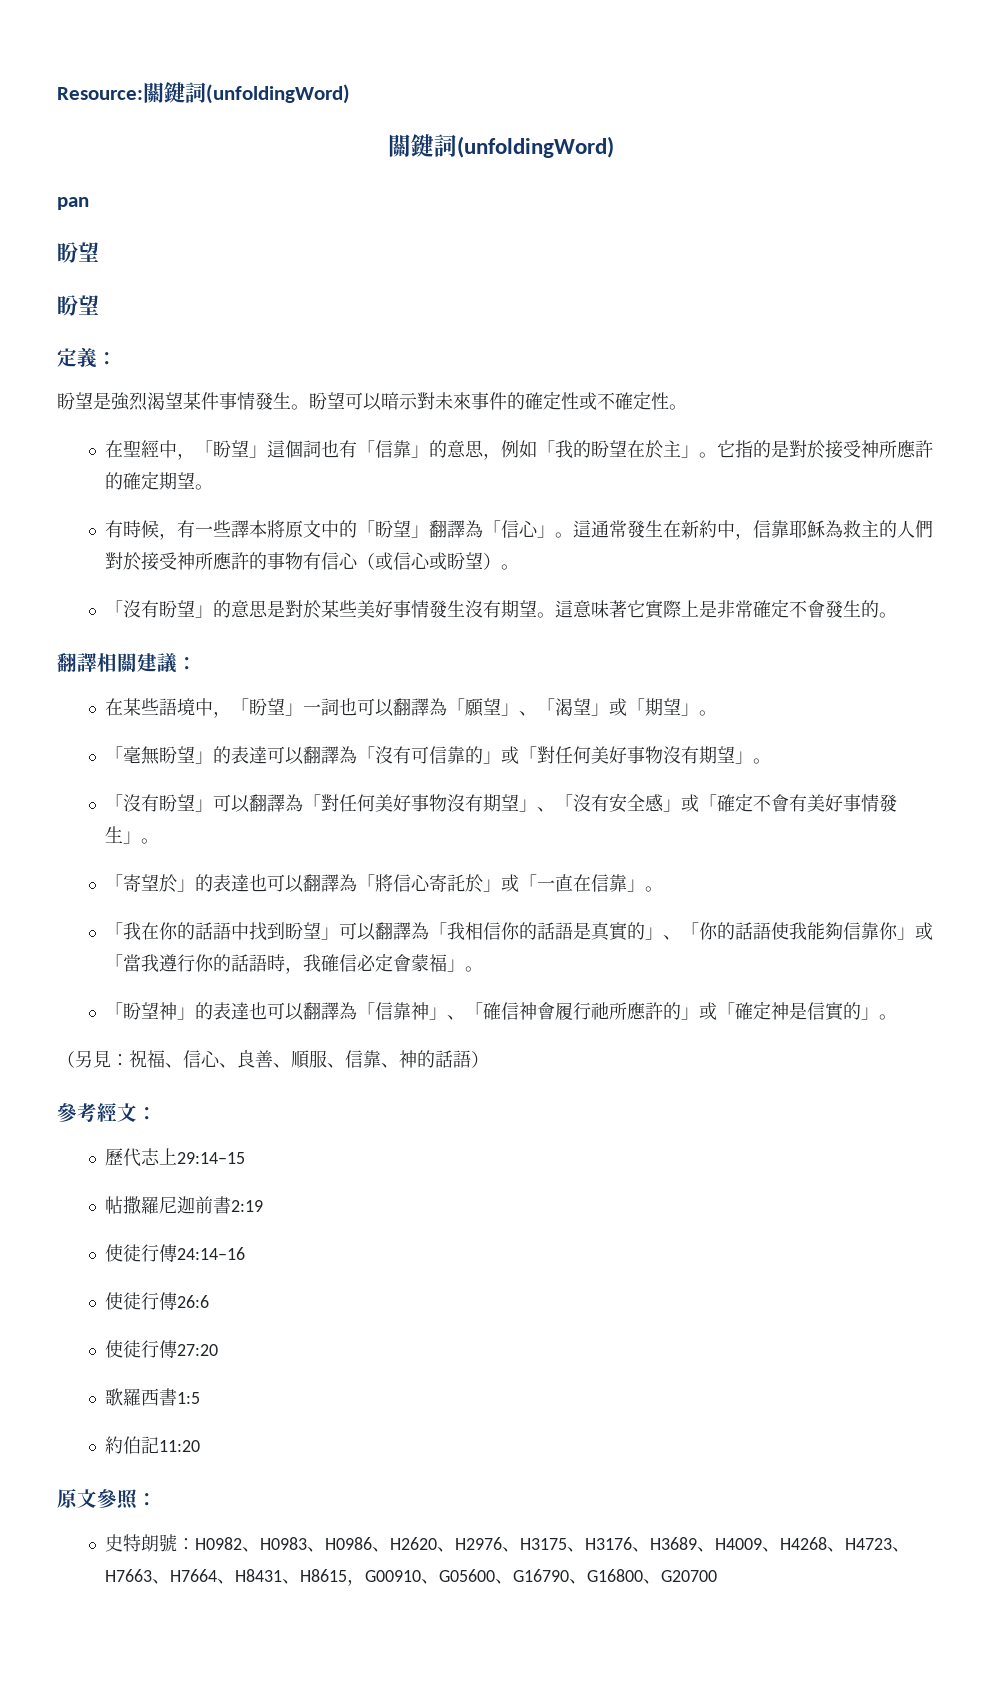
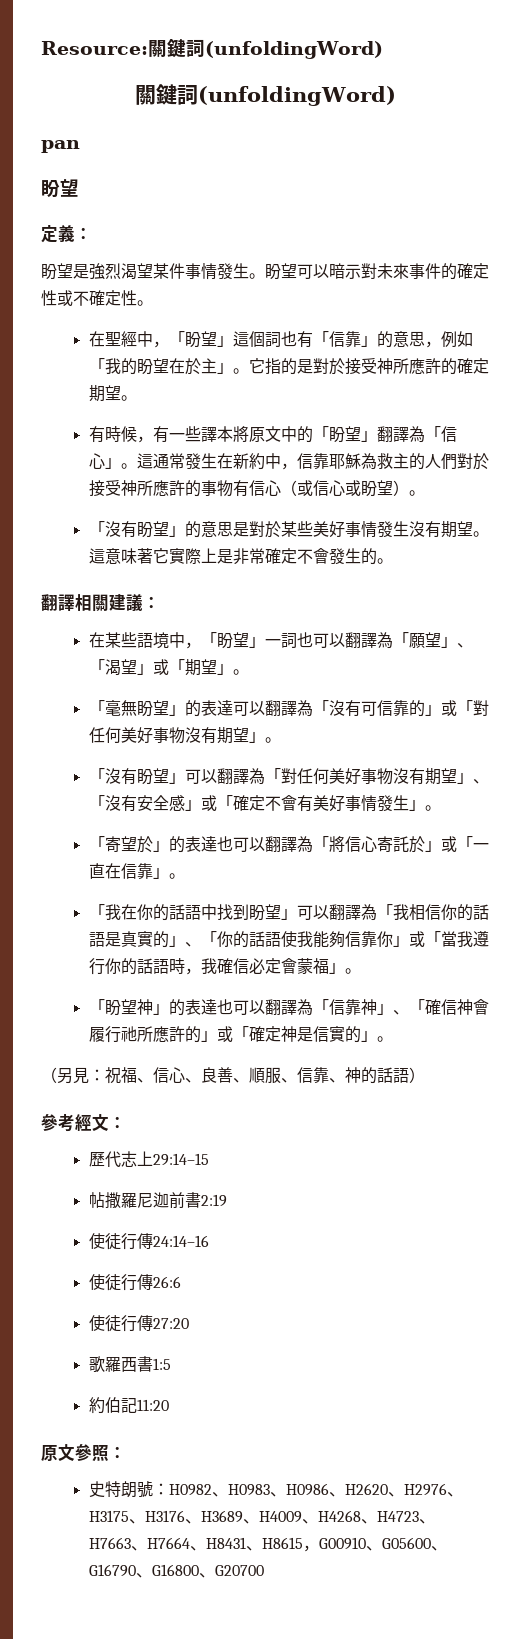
[57,295,99,316] // 盼望 -> (79, 188) none

